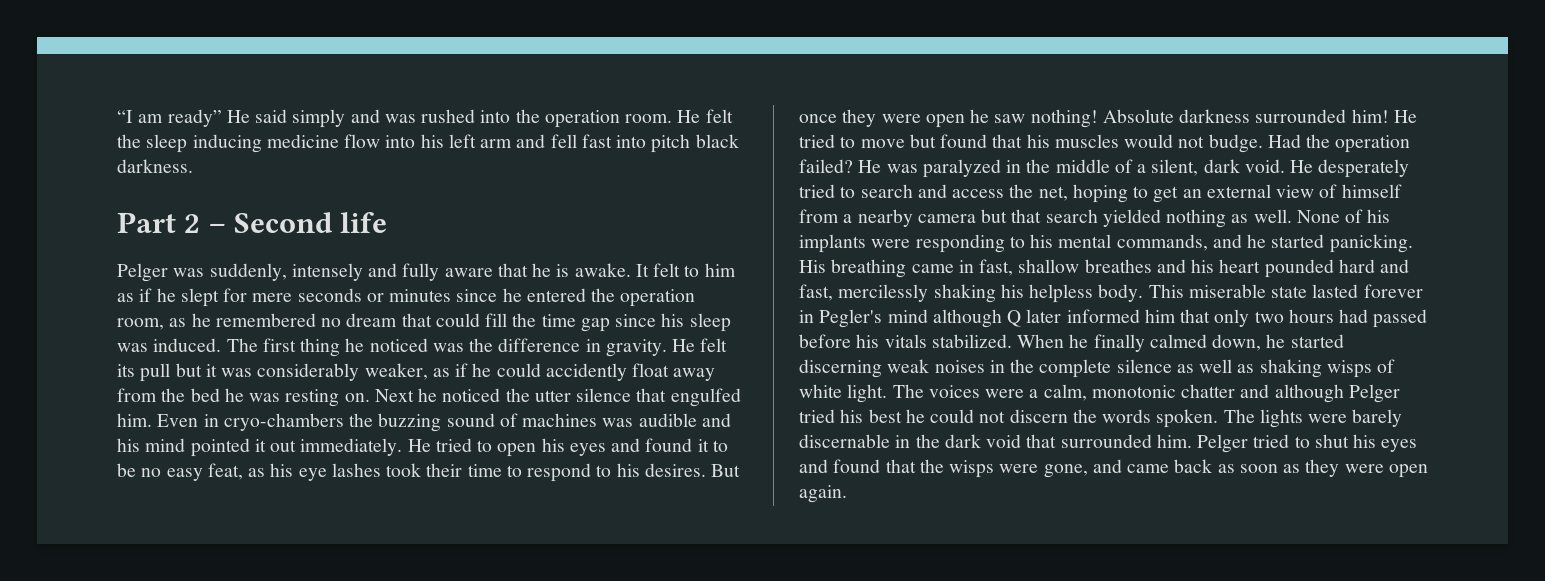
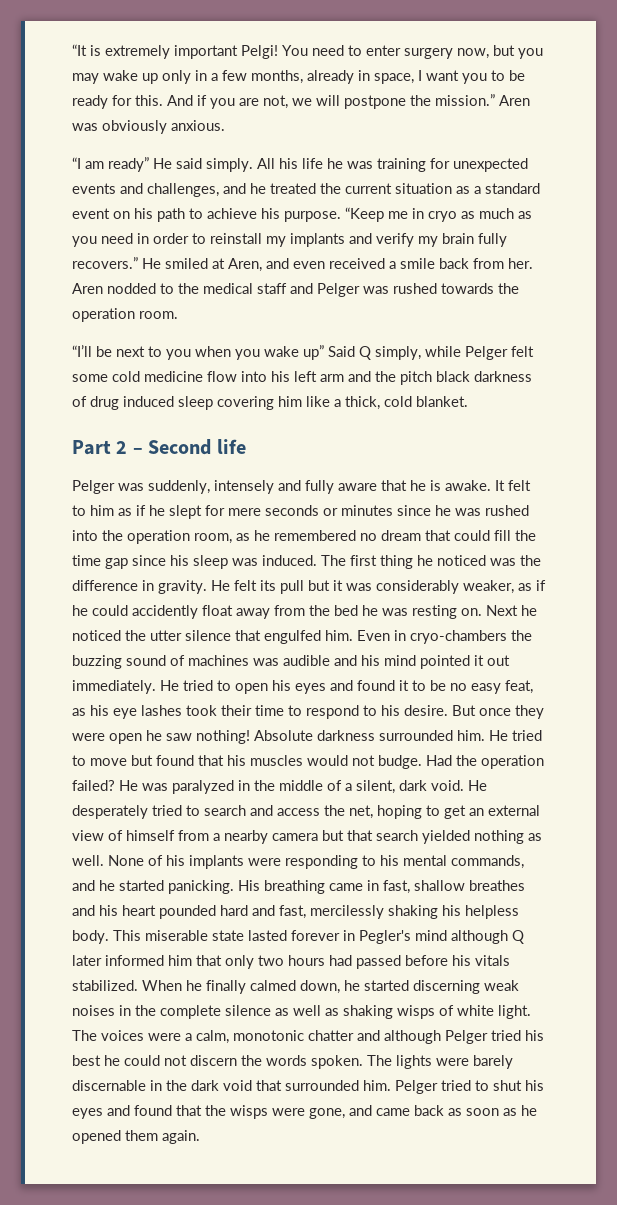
(117, 116) none -> [72,44,543,59] [72,70,525,84] [72,94,530,109] [72,120,225,134] “It is extremely important Pelgi! You need to enter surgery now, but you may wake up only in a few months, already in space, I want you to be ready for this. And if you are not, we will postpone the mission.” Aren was obviously anxious. //
[292,109,511,128] simply and was rushed into -> [206,158,528,172] [72,183,540,197] [72,207,532,222] [72,233,507,247] [72,257,533,272] [72,283,494,297] simply. All his life he was training for unexpected events and challenges, and he treated the current situation as a standard event on his path to achieve his purpose. “Keep me in cryo as much as you need in order to reinstall my implants and verify my brain fully recovers.” He smiled at Aren, and even received a smile back from her. Aren nodded to the medical staff and Pelger was rushed towards
[677,109,733,123] [117,134,262,153] He felt the sleep inducing -> [72,345,534,360] [72,371,140,382] // “I’ll be next to you when you wake up” Said Q simply, while Pelger felt some cold
[550,134,739,153] [117,159,193,173] fell fast into pitch black darkness. -> [375,371,532,385] [72,396,468,410] the pitch black darkness of drug induced sleep covering him like a thick, cold blanket.
[526,288,586,302] entered -> [455,505,529,516] [72,530,98,541] was rushed into
[644,463,706,477] desires. -> [404,705,448,716] desire.
[1351,109,1389,123] him! -> [457,730,485,741] him.
[1305,459,1428,478] they were open -> [521,1105,537,1116] [72,1130,158,1144] he opened them

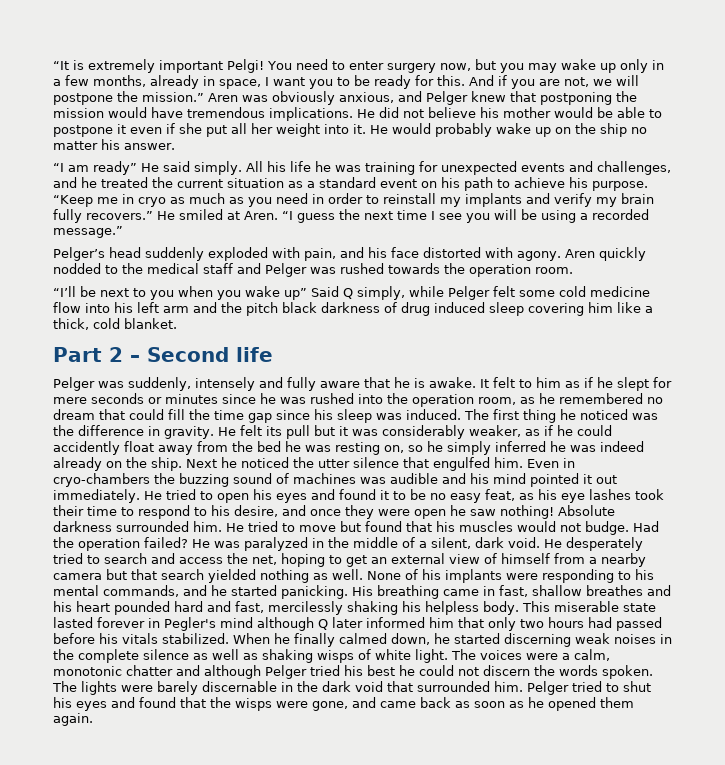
[171,120,225,131] anxious. -> [339,91,637,105] [53,107,662,121] [53,123,647,137] [53,139,175,150] anxious, and Pelger knew that postponing the mission would have tremendous implications. He did not believe his mother would be able to postpone it even if she put all her weight into it. He would probably wake up on the ship no matter his answer.
[228,258,533,272] [72,283,103,294] Aren, and even received a smile back from her. Aren -> [244,209,649,223] [53,226,123,238] [53,247,646,261] Aren. “I guess the next time I see you will be using a recorded message.” // Pelger’s head suddenly exploded with pain, and his face distorted with agony. Aren quickly
[461,608,482,616] on. -> [384,441,644,455] [53,457,182,471] on, so he simply inferred he was indeed already on the ship.
[404,705,476,716] desire. But -> [234,505,306,517] desire, and

